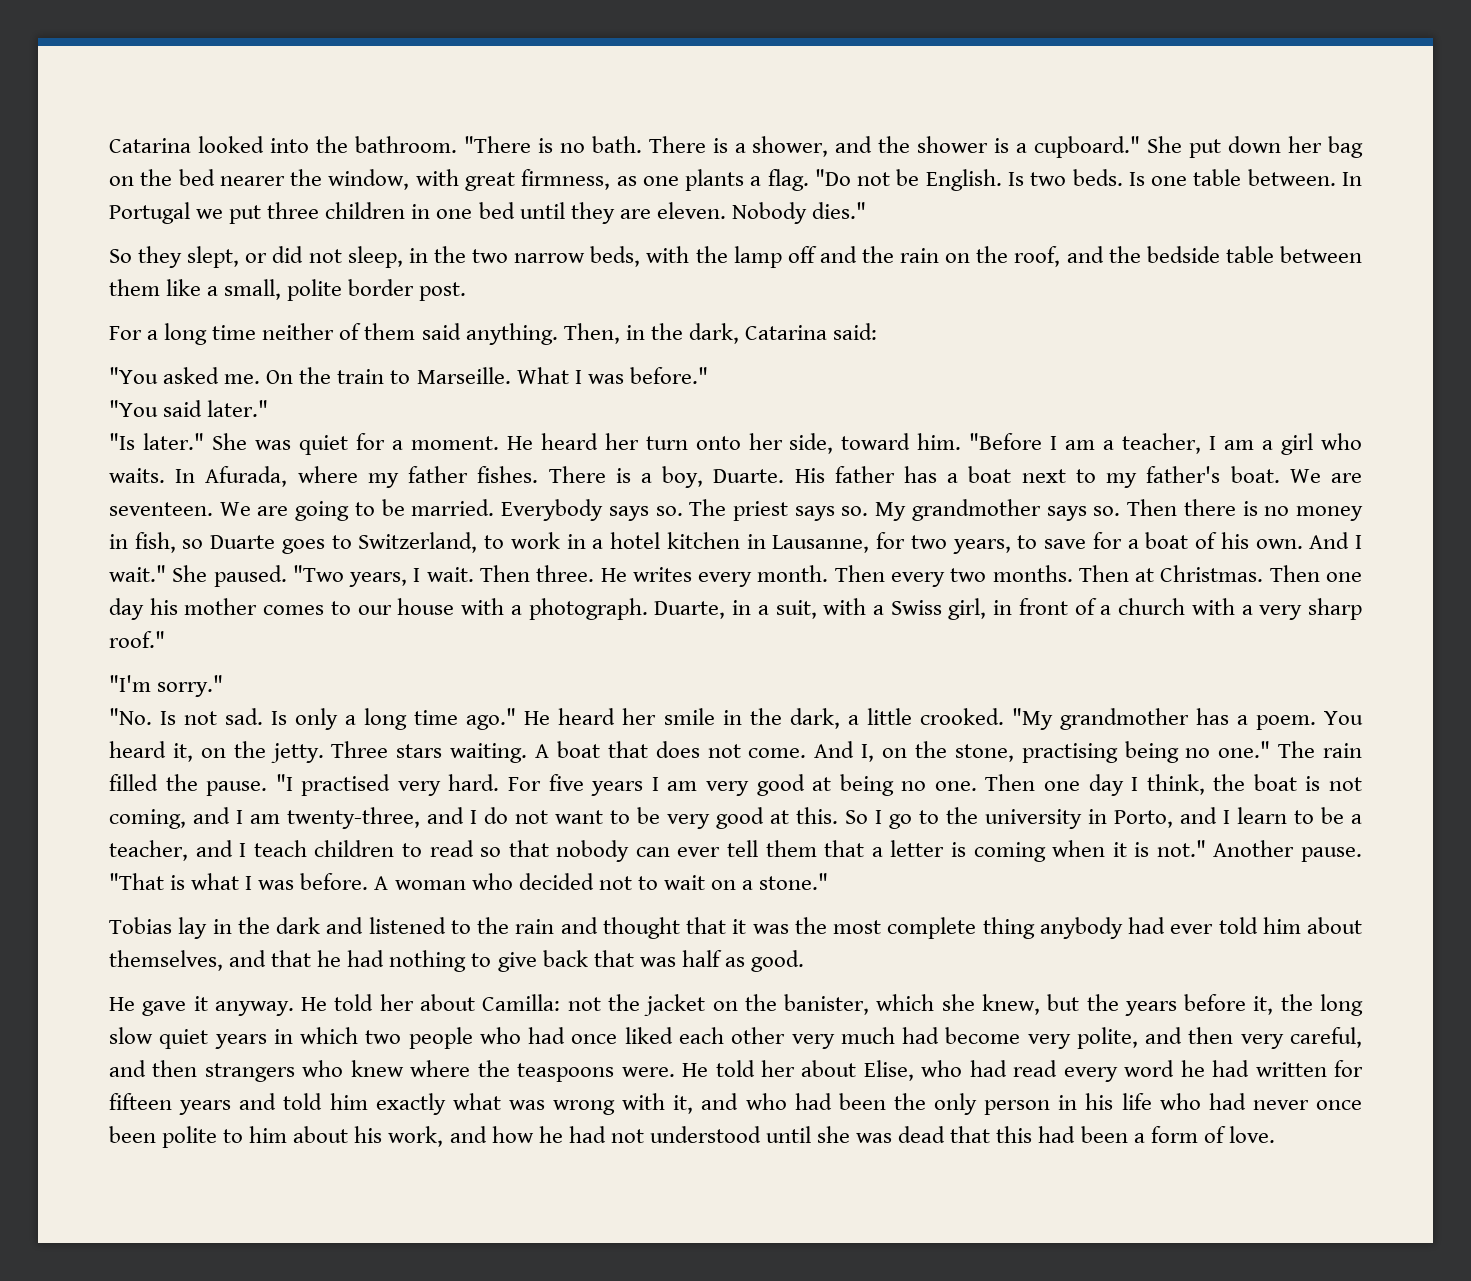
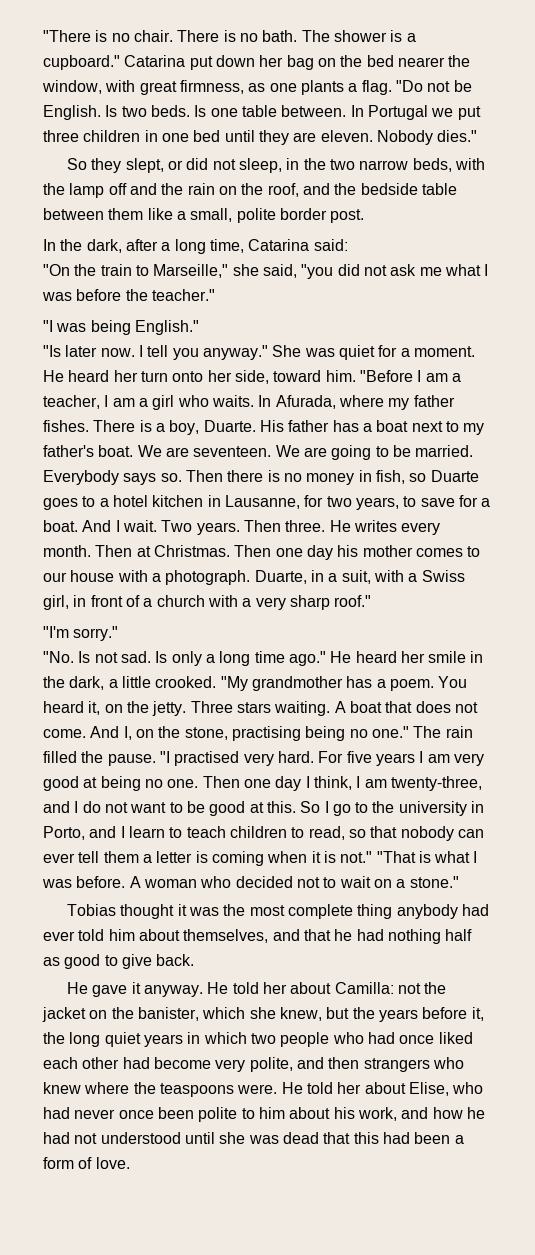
[109,136,457,153] Catarina looked into the bathroom. -> (43, 36) none
[591,136,911,157] bath. There is a shower, and the -> [133,30,330,42] chair. There is no bath. The
[1147,136,1183,153] She -> [124,55,186,67] Catarina
[109,323,878,345] [109,367,708,384] [109,400,269,417] [109,433,204,450] For a long time neither of them said anything. Then, in the dark, Catarina said: // "You asked me. On the train to Marseille. What I was before." // "You said later." // "Is later." -> [43,239,348,254] [43,264,489,279] [42,289,215,301] [43,320,199,335] [43,345,268,360] In the dark, after a long time, Catarina said: // "On the train to Marseille," she said, "you did not ask me what I was before the teacher." // "I was being English." // "Is later now. I tell you anyway."
[689,499,1121,521] The priest says so. My grandmother says so. -> (182, 477) none
[358,532,586,553] Switzerland, to work in -> (96, 501) none
[1145,532,1362,549] [109,565,474,587] boat of his own. And I wait." She paused. "Two years, I wait. -> [43,520,240,535] boat. And I wait. Two years.
[891,565,1129,587] every two months. Then -> (133, 551) none
[1213,774,1363,791] [109,807,230,829] the boat is not coming, and -> (352, 783) none
[667,814,710,829] very -> (205, 807) none
[1321,807,1362,824] [109,840,247,861] be a teacher, and I -> (183, 832) none
[429,840,474,857] read -> [308,826,345,840] read,
[824,840,865,857] that -> (139, 857) none
[1213,840,1363,862] Another pause. -> (373, 857) none
[178,917,726,939] lay in the dark and listened to the rain and thought that -> [120,904,175,919] thought
[471,950,804,972] to give back that was half as good. -> [445,929,473,941] [43,954,195,969] half as good to give back.
[109,1027,153,1044] slow -> (101, 1039) none
[791,1027,895,1049] very much -> (120, 1063) none
[1240,1027,1362,1049] [109,1060,198,1077] very careful, and then -> (360, 1063) none
[1013,1060,1364,1082] [109,1093,1246,1115] read every word he had written for fifteen years and told him exactly what was wrong with it, and who had been the only person in his life who had -> (70, 1113) none

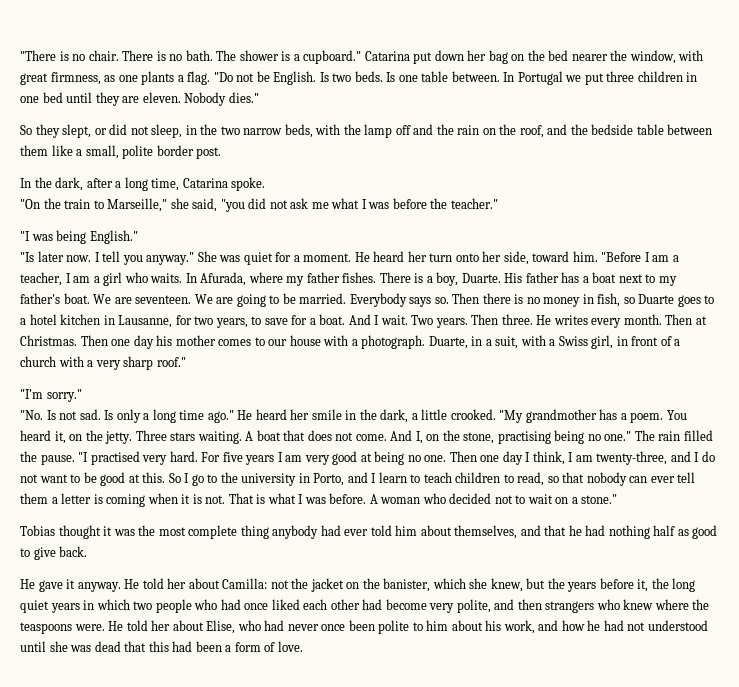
[313,239,348,251] said: -> [231,177,266,191] spoke.
[340,851,416,863] not." "That -> [205,493,254,504] not. That

